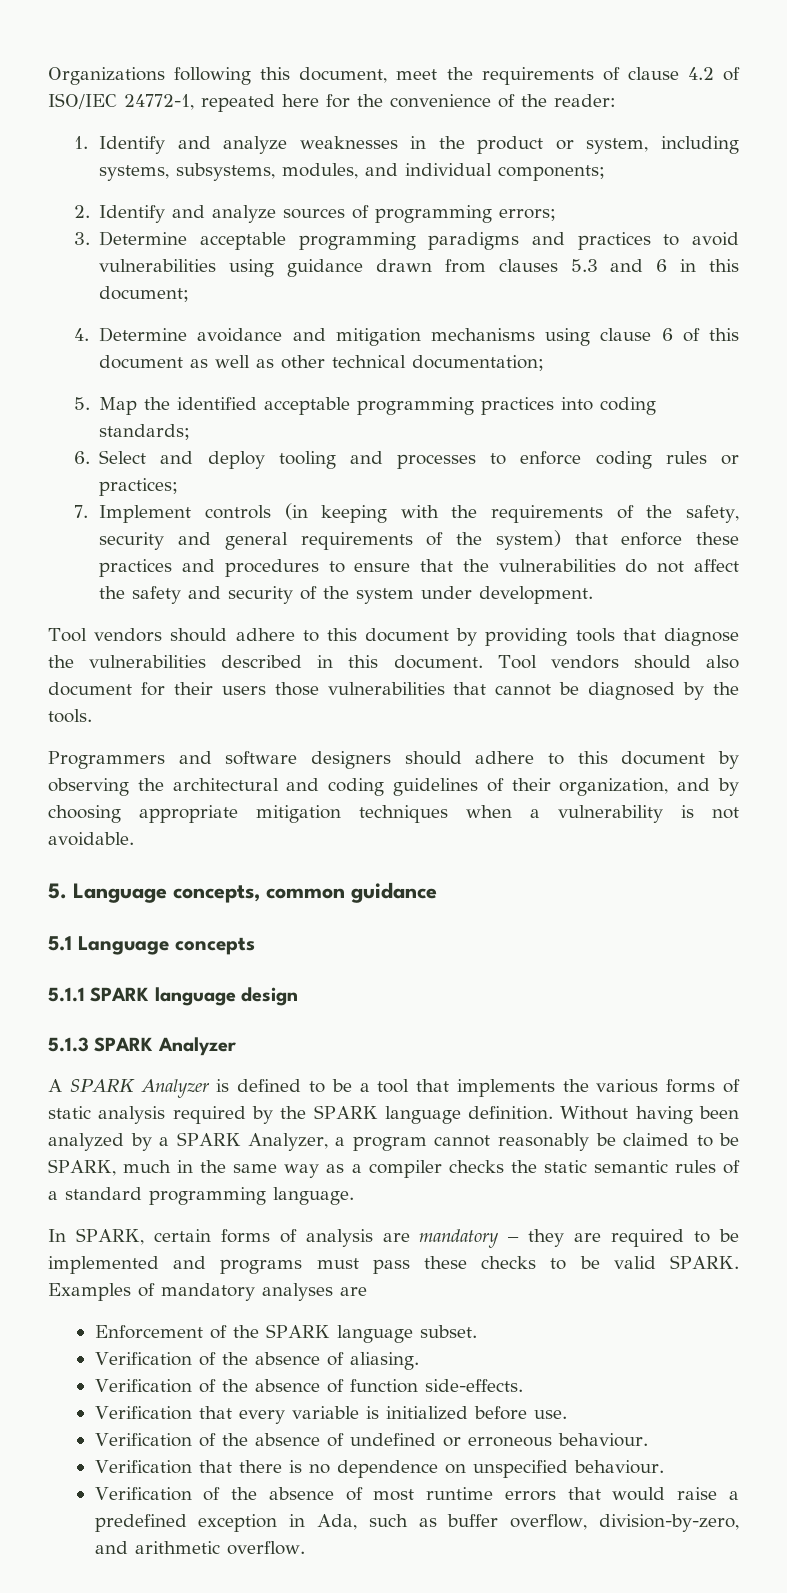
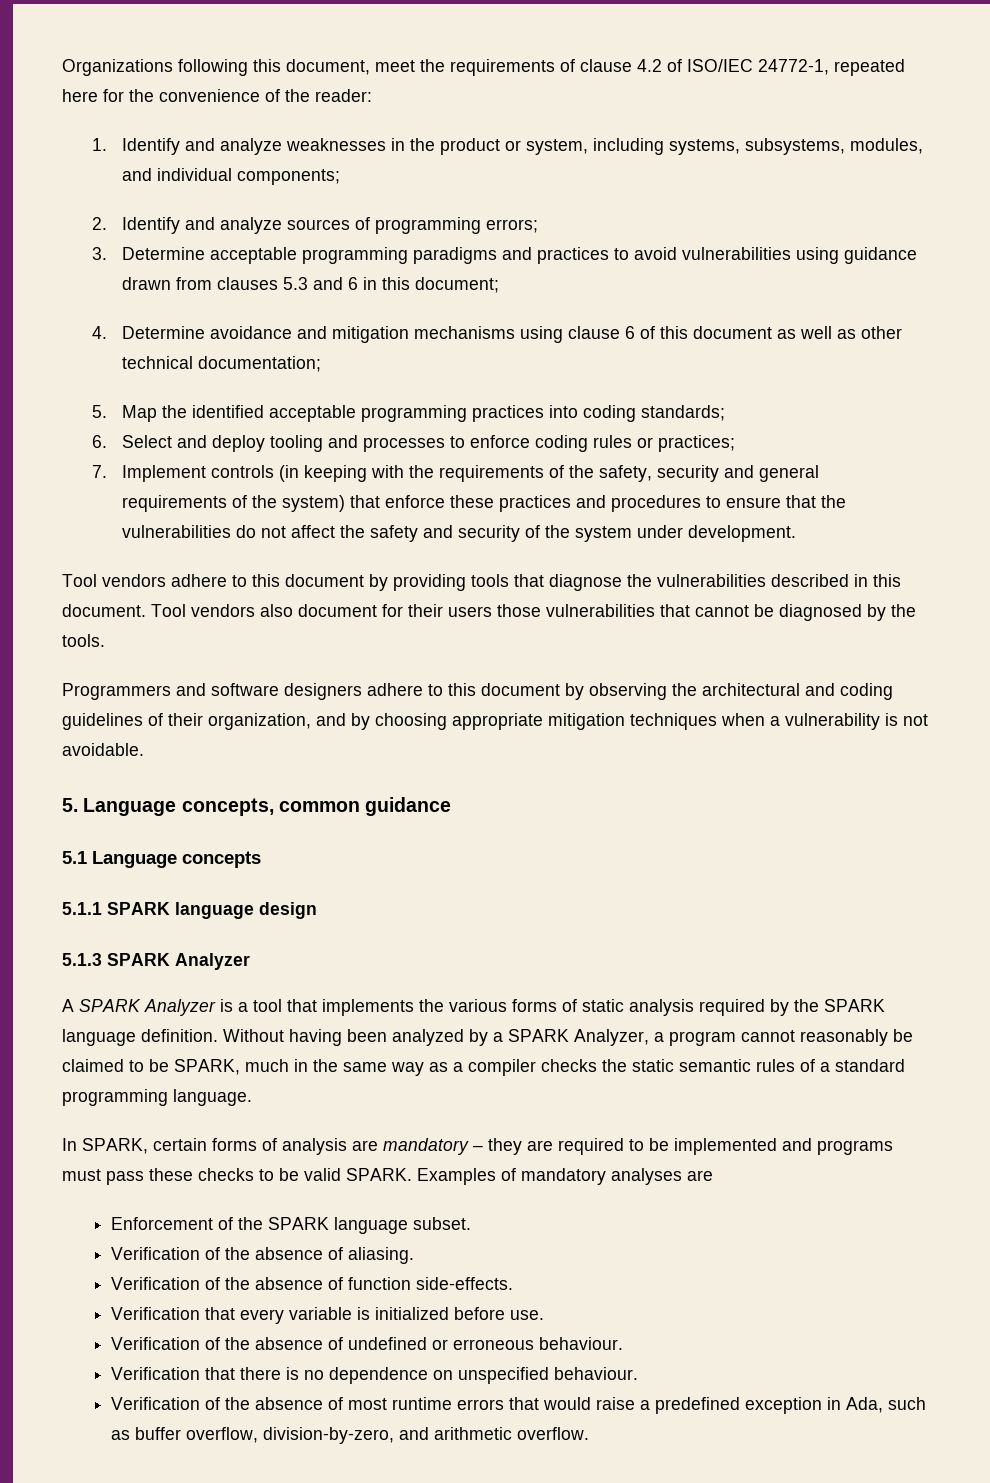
[170,628,228,642] should -> (166, 580) none
[633,655,691,669] should -> (255, 610) none
[404,751,462,765] should -> (362, 691) none
[237,1079,352,1093] defined to be -> (233, 1005) none

